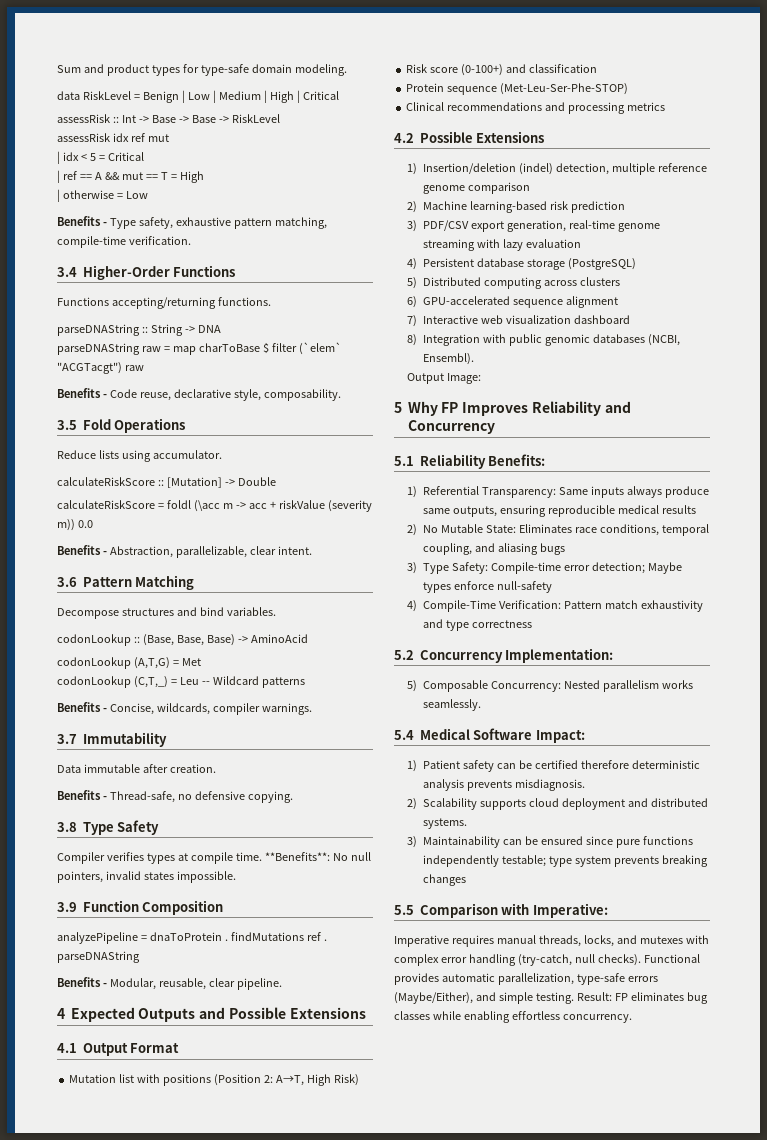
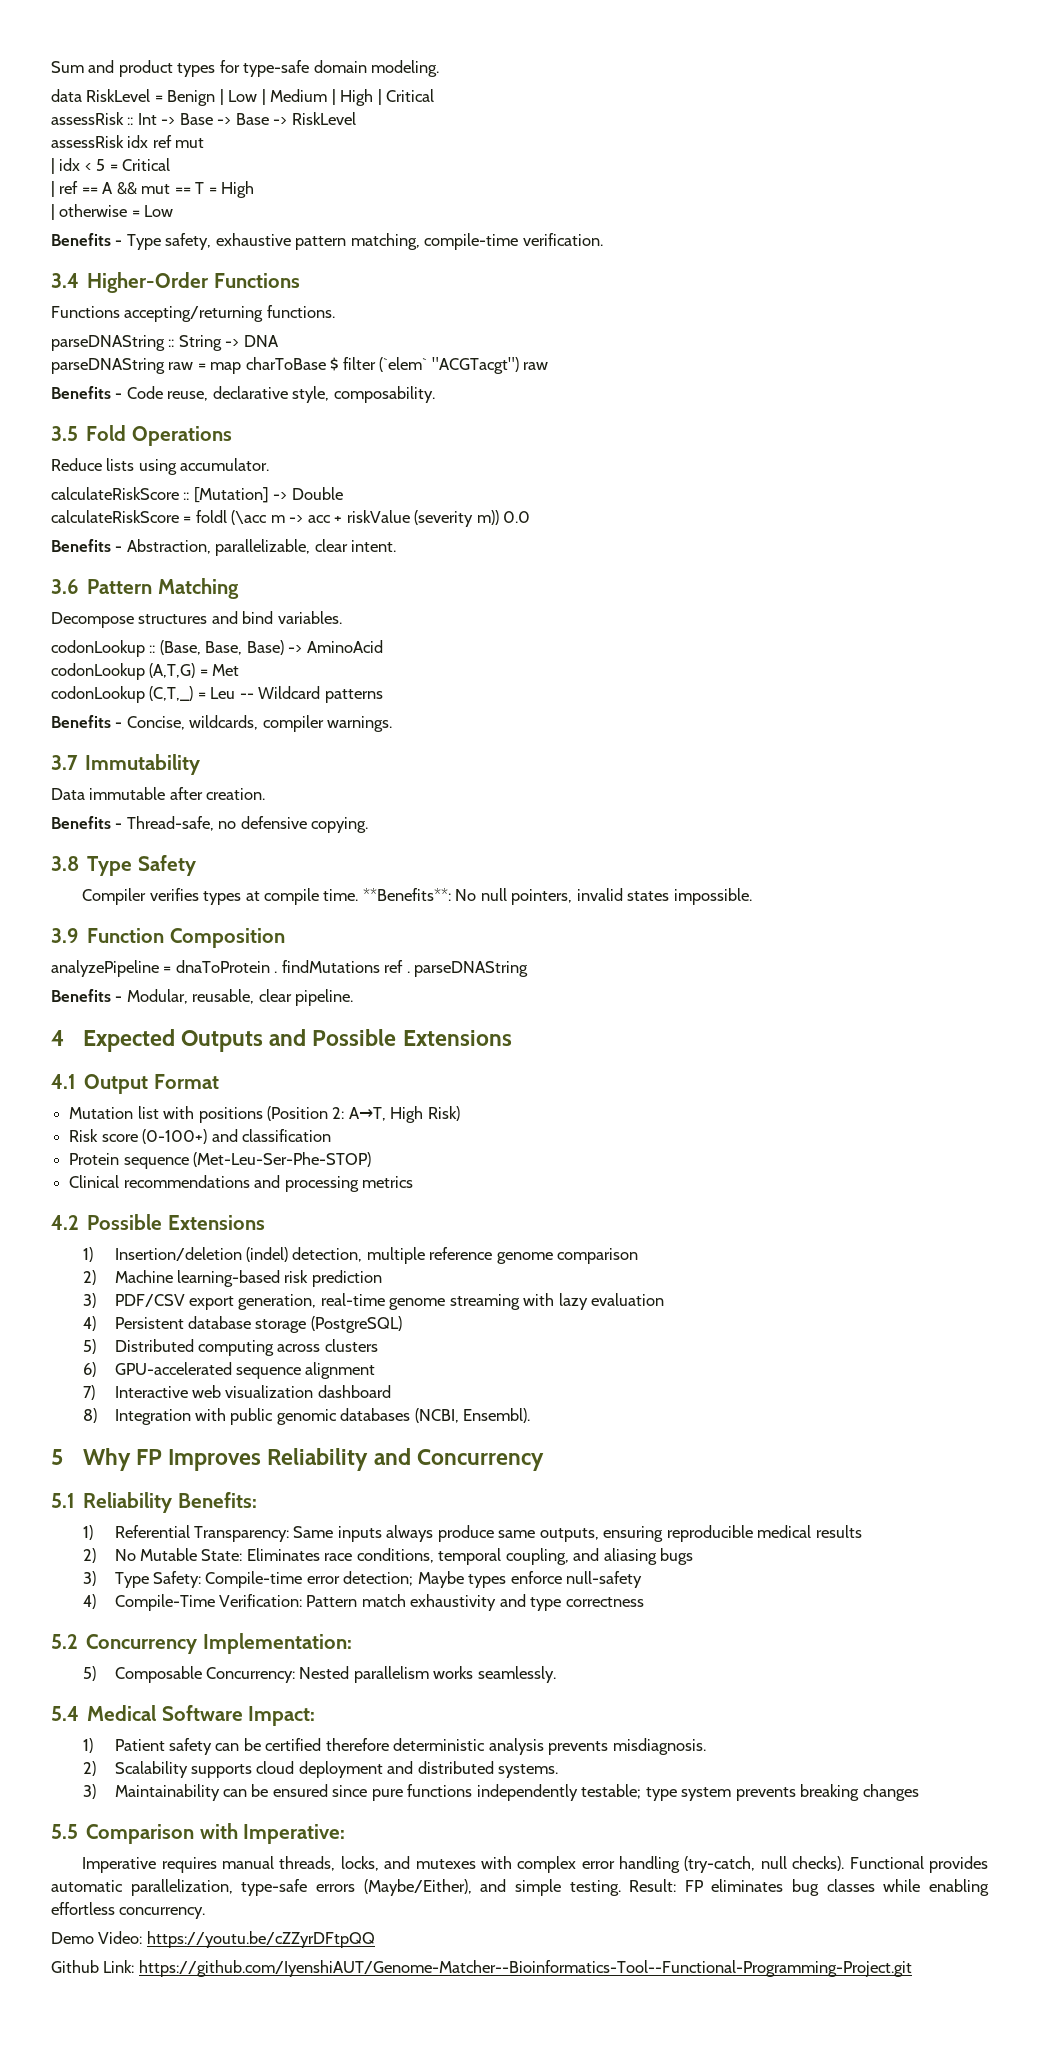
[407,373,482,384] // Output Image: -> (531, 1415) none
(632, 1018) none -> [51,1931,375,1948] [51,1960,912,1977] // Demo Video: https://youtu.be/cZZyrDFtpQQ // Github Link: https://github.com/IyenshiAUT/Genome-Matcher--Bioinformatics-Tool--Functional-Programming-Project.git

